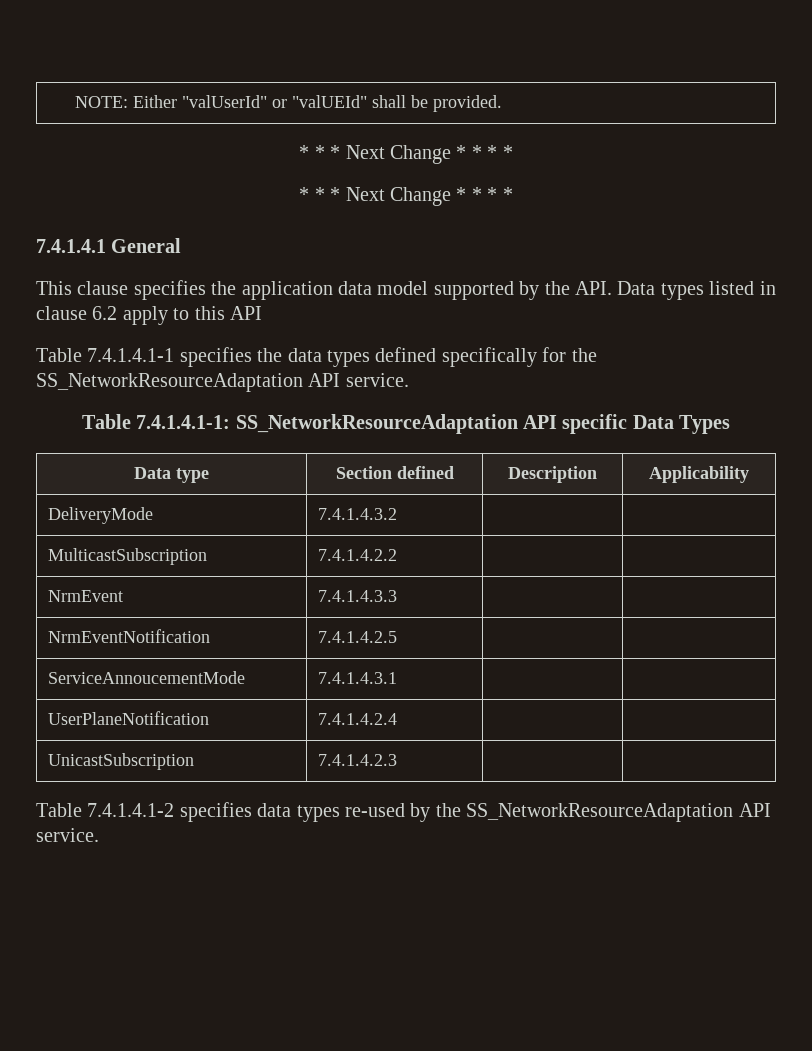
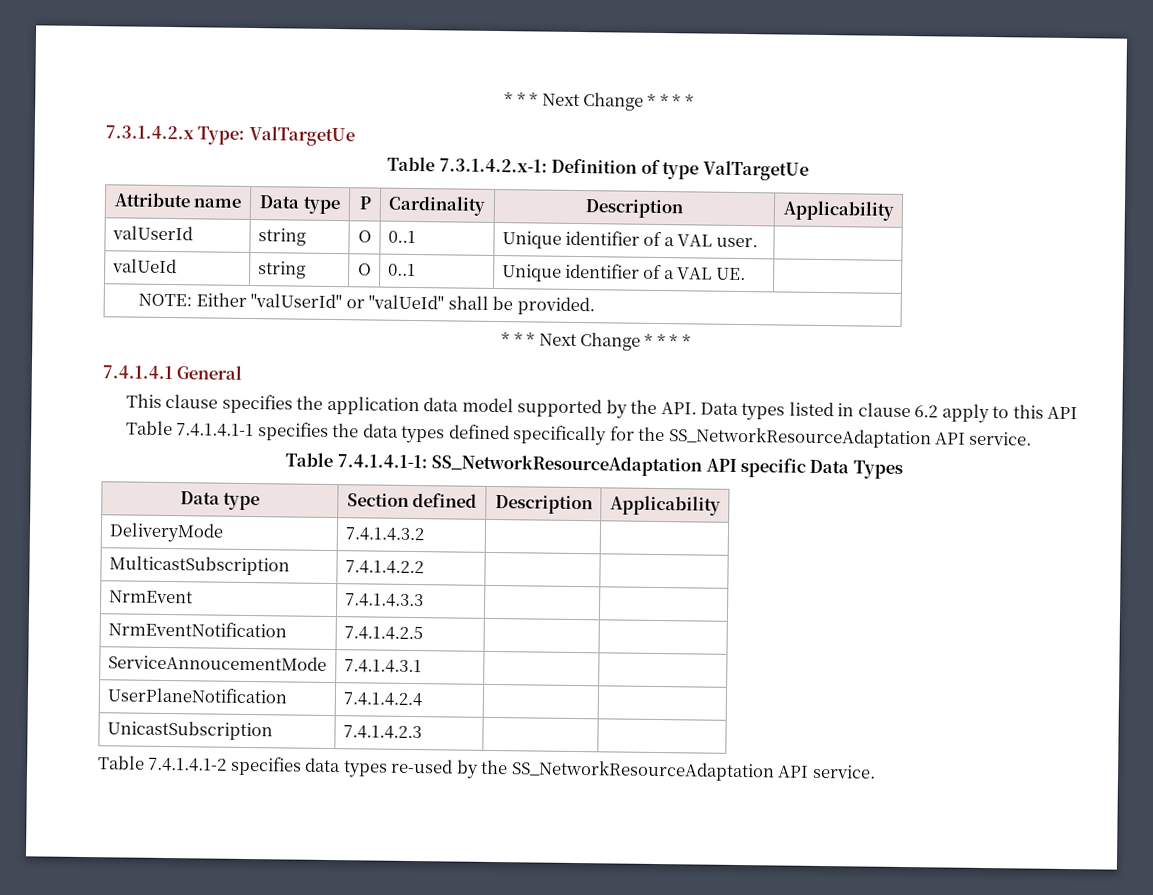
[74,95,502,112] [299,145,513,164] NOTE: Either "valUserId" or "valUEId" shall be provided. // * * * Next Change * * * * -> [504,92,694,111] [105,125,355,147] [387,156,809,181] [113,192,243,208] [259,195,341,215] [358,196,372,210] [387,195,486,216] [585,199,684,219] [782,200,895,221] [111,225,193,241] [257,228,306,246] [357,230,372,243] [387,230,416,244] [501,230,758,249] [111,258,177,274] [257,261,306,279] [357,263,372,276] [387,263,416,277] [501,263,746,282] [138,292,595,316] * * * Next Change * * * * // 7.3.1.4.2.x Type: ValTargetUe // Table 7.3.1.4.2.x-1: Definition of type ValTargetUe // Attribute name | Data type | P | Cardinality | Description | Applicability // valUserId | string | O | 0..1 | Unique identifier of a VAL user. | // valUeId | string | O | 0..1 | Unique identifier of a VAL UE. | // NOTE: Either "valUserId" or "valUeId" shall be provided.

